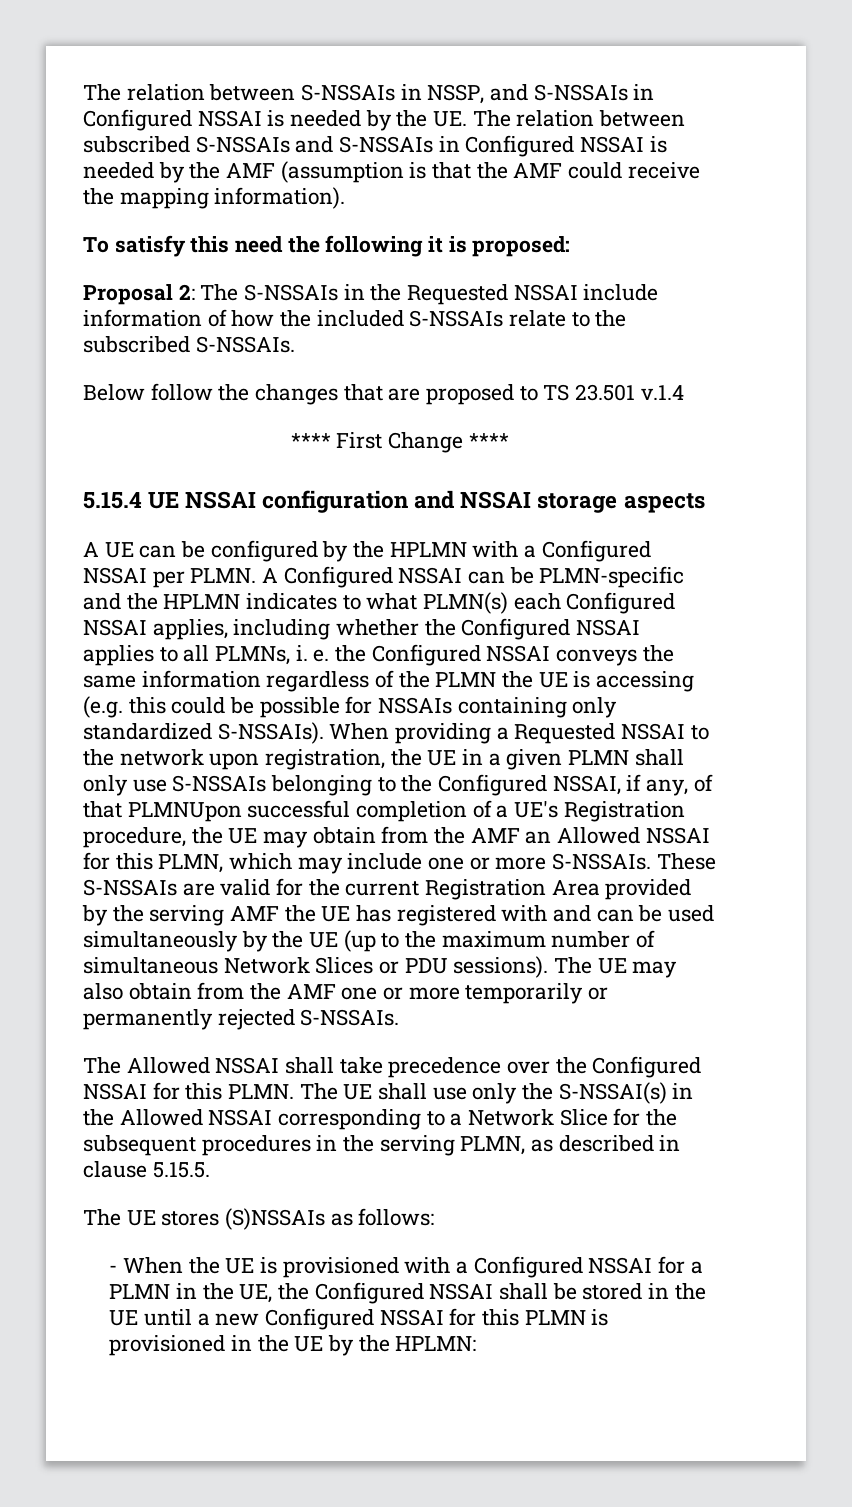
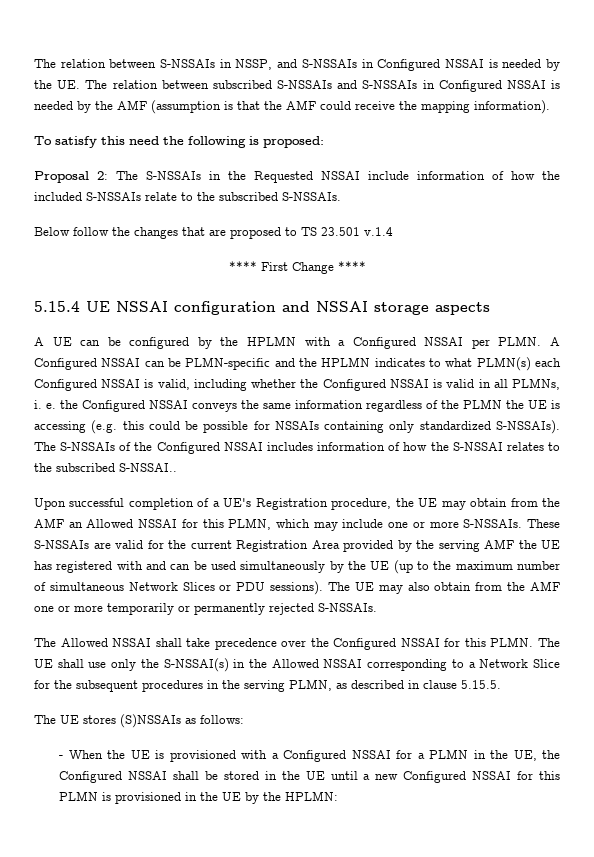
[428,236,444,253] it -> (246, 142) none
[152,619,228,640] applies, -> [144,379,190,390] is valid,
[83,645,178,666] applies to -> [433,379,491,388] is valid in
[329,723,709,744] [83,749,684,770] [83,774,713,796] [83,801,242,822] When providing a Requested NSSAI to the network upon registration, the UE in a given PLMN shall only use S-NSSAIs belonging to the Configured NSSAI, if any, of that PLMNUpon -> [34,442,560,454] [34,463,177,472] [34,498,66,510] The S-NSSAIs of the Configured NSSAI includes information of how the S-NSSAI relates to the subscribed S-NSSAI.. // Upon

